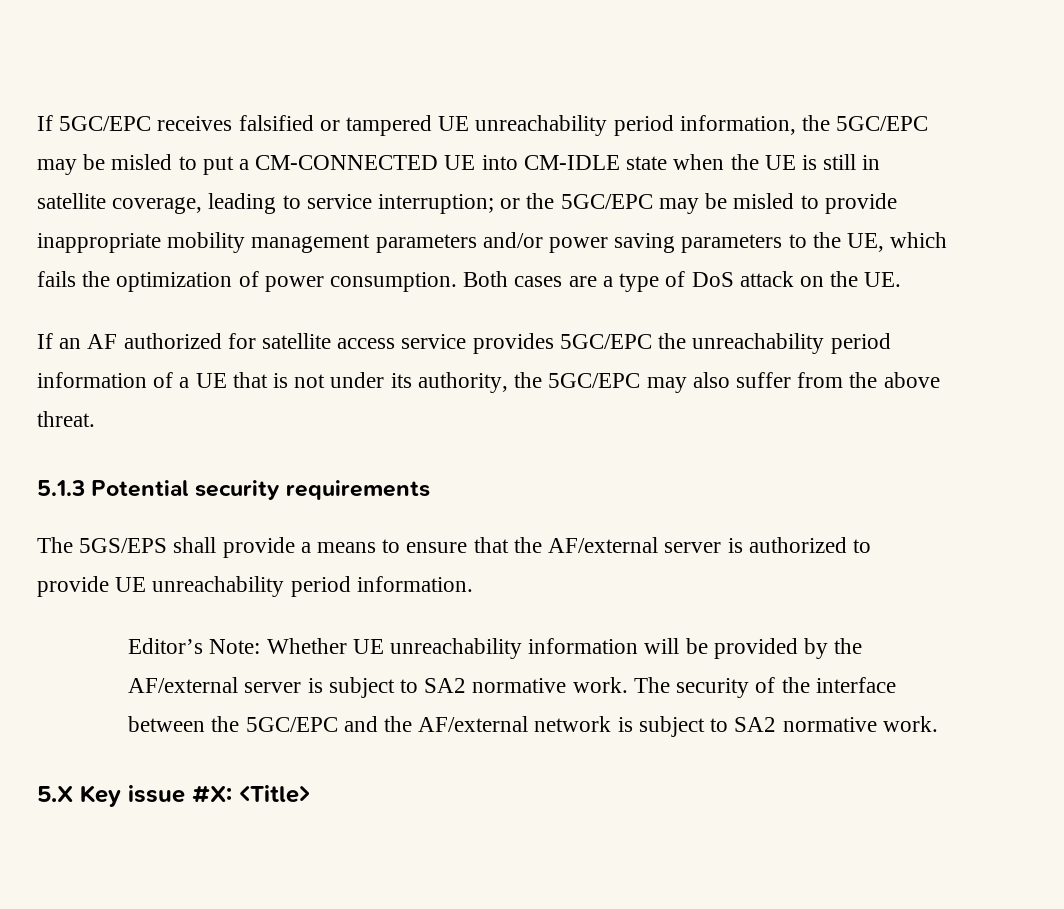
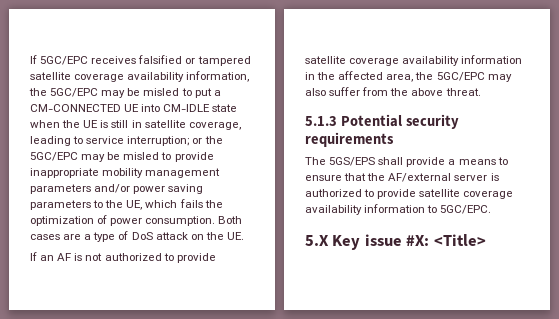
[438,115,674,136] UE unreachability period -> [30,72,185,82] satellite coverage availability
[123,333,891,354] [37,372,508,393] authorized for satellite access service provides 5GC/EPC the unreachability period information of a UE that is not under its authority, -> [74,253,216,263] [305,55,523,66] [305,71,414,82] is not authorized to provide satellite coverage availability information in the affected area,
[115,576,473,597] [128,638,863,659] [128,677,896,698] [128,716,938,737] UE unreachability period information. // Editor’s Note: Whether UE unreachability information will be provided by the AF/external server is subject to SA2 normative work. The security of the interface between the 5GC/EPC and the AF/external network is subject to SA2 normative work. -> [419,189,514,199] [305,204,492,215] satellite coverage availability information to 5GC/EPC.

